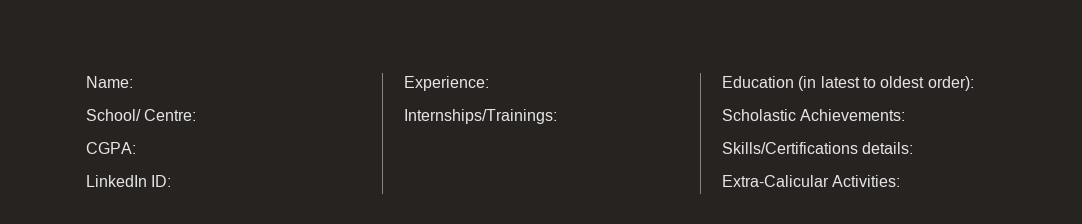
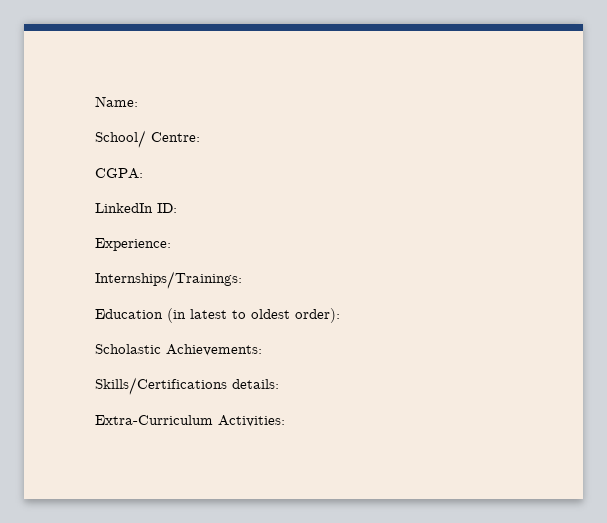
[722,175,829,187] Extra-Calicular -> [95,415,213,425] Extra-Curriculum

